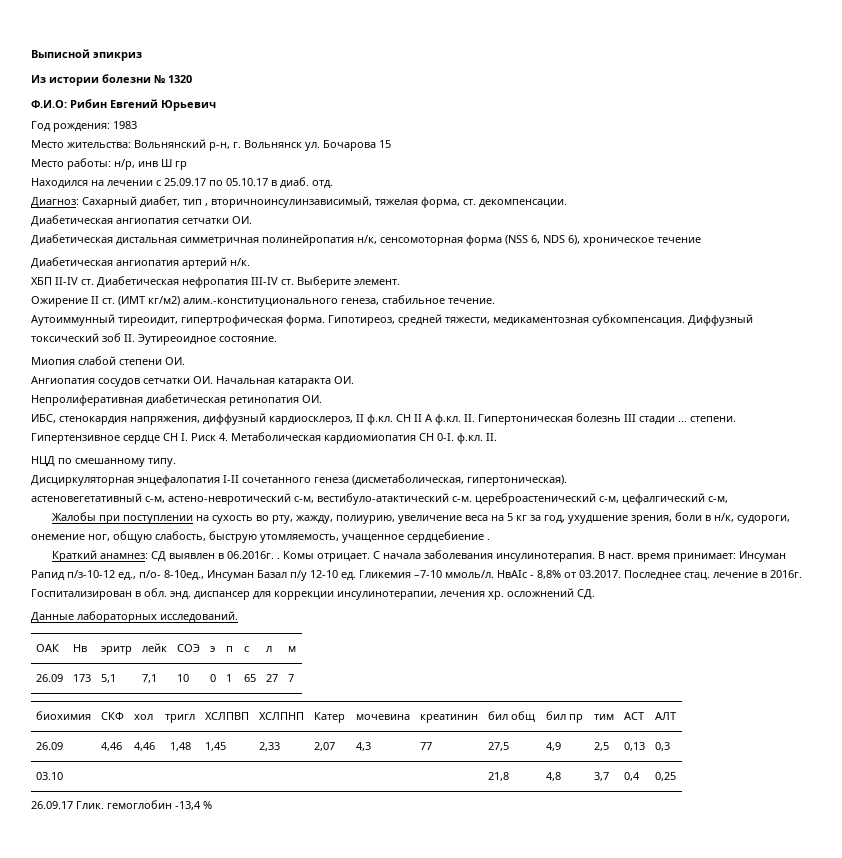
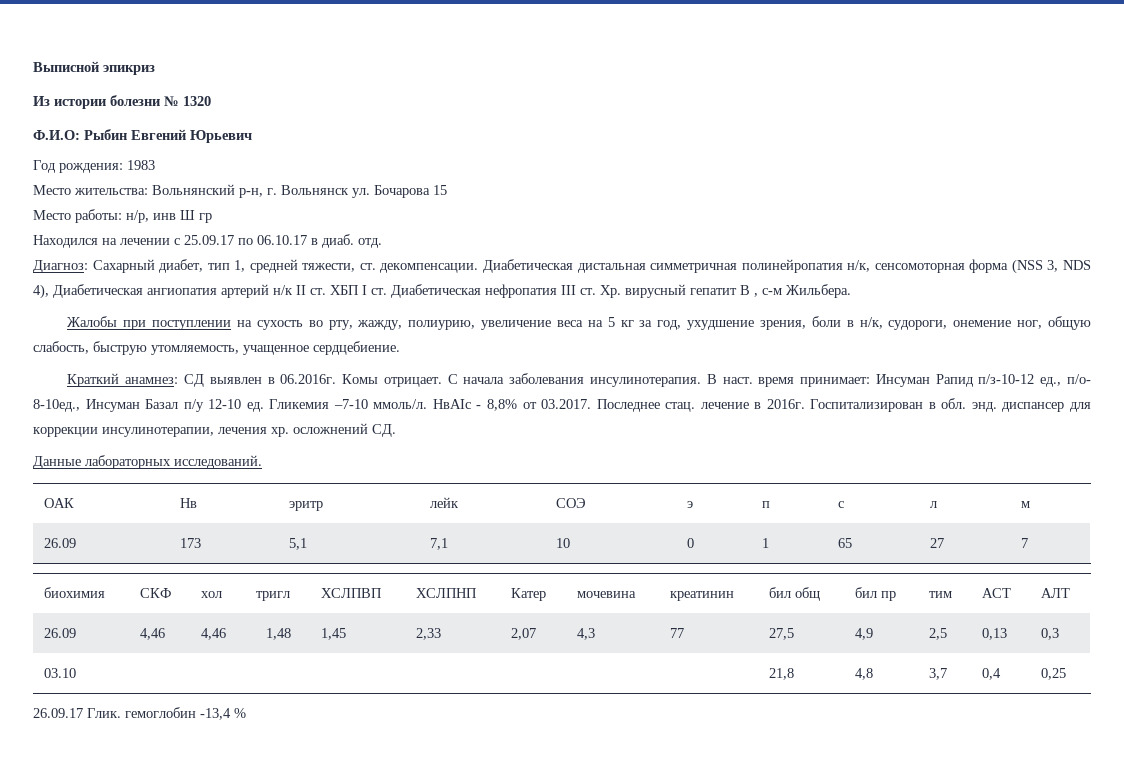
[70,99,107,108] Рибин -> [84,129,127,140] Рыбин
[226,178,268,186] 05.10.17 -> [257,235,307,245] 06.10.17
[205,196,567,208] [31,215,252,227] , вторичноинсулинзависимый, тяжелая форма, ст. декомпенсации. // Диабетическая ангиопатия сетчатки ОИ. // -> [234,259,479,273] 1, средней тяжести, ст. декомпенсации.
[531,235,701,246] [31,257,250,269] [31,276,400,288] [31,295,495,307] [31,314,753,326] [31,333,277,345] [31,356,185,365] [31,376,354,387] [31,394,322,406] [31,413,736,425] [31,432,497,444] [31,456,176,467] [31,474,567,486] [31,493,728,505] 6, NDS 6), хроническое течение // Диабетическая ангиопатия артерий н/к. // ХБП II-IV ст. Диабетическая нефропатия III-IV ст. Выберите элемент. // Ожирение II ст. (ИМТ кг/м2) алим.-конституционального генеза, стабильное течение. // Аутоиммунный тиреоидит, гипертрофическая форма. Гипотиреоз, средней тяжести, медикаментозная субкомпенсация. Диффузный токсический зоб II. Эутиреоидное состояние. // Миопия слабой степени ОИ. // Ангиопатия сосудов сетчатки ОИ. Начальная катаракта ОИ. // Непролиферативная диабетическая ретинопатия ОИ. // ИБС, стенокардия напряжения, диффузный кардиосклероз, II ф.кл. СН II А ф.кл. II. Гипертоническая болезнь III стадии … степени. Гипертензивное сердце СН I. Риск 4. Метаболическая кардиомиопатия СН 0-I. ф.кл. II. // НЦД по смешанному типу. // Дисциркуляторная энцефалопатия I-II сочетанного генеза (дисметаболическая, гипертоническая). // астеновегетативный с-м, астено-невротический с-м, вестибуло-атактический с-м. цереброастенический с-м, цефалгический с-м, -> [1047,260,1091,272] [33,284,851,299] 3, NDS 4), Диабетическая ангиопатия артерий н/к II ст. ХБП I ст. Диабетическая нефропатия III ст. Хр. вирусный гепатит В , с-м Жильбера.
[407,531,490,543] сердцебиение . -> [313,341,400,355] сердцебиение.
[276,557,280,559] . -> (337, 379) none

